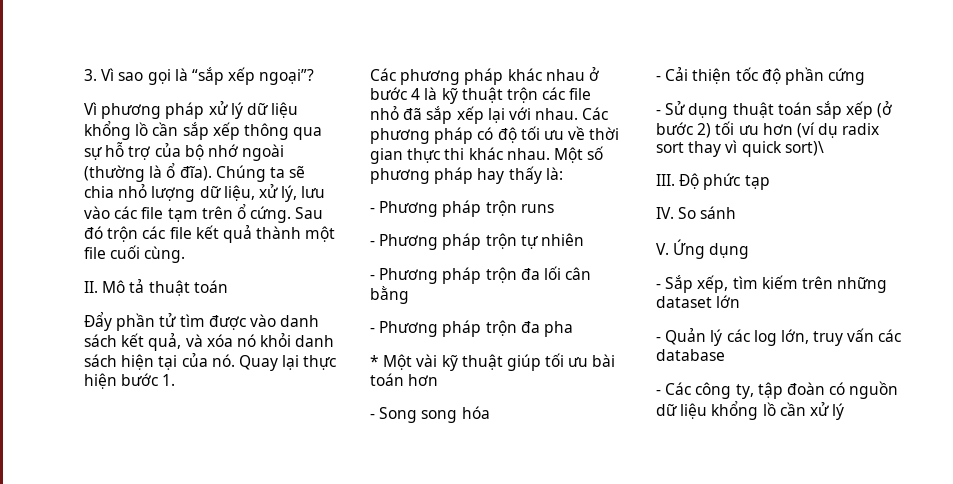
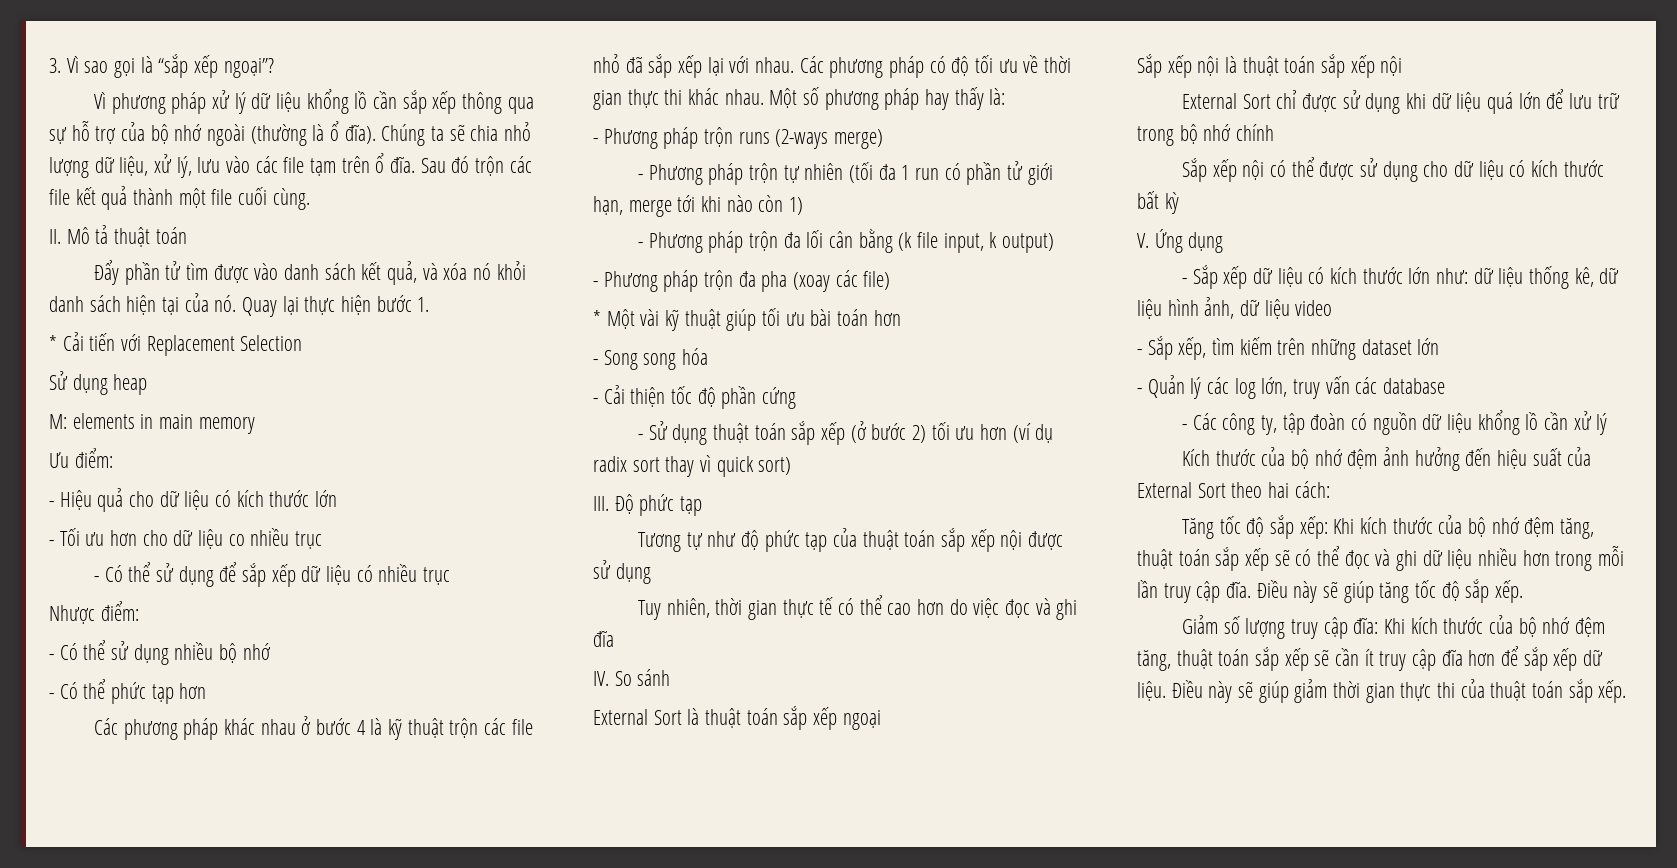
[250,206,292,223] cứng. -> [390,156,416,173] đĩa.
(176, 380) none -> [49,332,303,356] [49,371,148,395] [49,413,255,434] [49,448,113,468] [49,488,338,512] [49,528,323,549] [93,562,450,587] [49,601,139,624] [49,640,271,665] [49,679,207,704] // * Cải tiến với Replacement Selection // Sử dụng heap // M: elements in main memory // Ưu điểm: // - Hiệu quả cho dữ liệu có kích thước lớn // - Tối ưu hơn cho dữ liệu co nhiều trục // - Có thể sử dụng để sắp xếp dữ liệu có nhiều trục // Nhược điểm: // - Có thể sử dụng nhiều bộ nhớ // - Có thể phức tạp hơn
(554, 208) none -> [775,129,884,149] (2-ways merge)
(584, 239) none -> [848,161,1053,185] [593,195,804,217] (tối đa 1 run có phần tử giới hạn, merge tới khi nào còn 1)
(409, 295) none -> [898,232,1054,253] (k file input, k output)
(573, 329) none -> [793,270,891,292] (xoay các file)
[784,141,824,156] sort)\ -> [758,457,792,475] sort)
[656,206,737,219] [656,239,750,259] IV. So sánh // V. Ứng dụng -> [637,528,1063,552] [593,560,651,584] [637,595,1078,620] [593,630,614,647] [593,669,671,686] [593,706,881,730] [1137,54,1403,78] [1181,89,1620,114] [1137,124,1275,146] [1181,157,1604,182] [1137,191,1179,214] [1137,229,1224,253] [1181,265,1620,289] [1137,297,1333,319] Tương tự như độ phức tạp của thuật toán sắp xếp nội được sử dụng // Tuy nhiên, thời gian thực tế có thể cao hơn do việc đọc và ghi đĩa // IV. So sánh // External Sort là thuật toán sắp xếp ngoại // Sắp xếp nội là thuật toán sắp xếp nội // External Sort chỉ được sử dụng khi dữ liệu quá lớn để lưu trữ trong bộ nhớ chính // Sắp xếp nội có thể được sử dụng cho dữ liệu có kích thước bất kỳ // V. Ứng dụng // - Sắp xếp dữ liệu có kích thước lớn như: dữ liệu thống kê, dữ liệu hình ảnh, dữ liệu video
(845, 411) none -> [1181,447,1592,471] [1137,481,1330,498] [1181,515,1594,539] [1137,546,1625,571] [1137,579,1524,603] [1181,615,1605,639] [1137,646,1604,671] [1137,679,1627,703] // Kích thước của bộ nhớ đệm ảnh hưởng đến hiệu suất của External Sort theo hai cách: // Tăng tốc độ sắp xếp: Khi kích thước của bộ nhớ đệm tăng, thuật toán sắp xếp sẽ có thể đọc và ghi dữ liệu nhiều hơn trong mỗi lần truy cập đĩa. Điều này sẽ giúp tăng tốc độ sắp xếp. // Giảm số lượng truy cập đĩa: Khi kích thước của bộ nhớ đệm tăng, thuật toán sắp xếp sẽ cần ít truy cập đĩa hơn để sắp xếp dữ liệu. Điều này sẽ giúp giảm thời gian thực thi của thuật toán sắp xếp.

